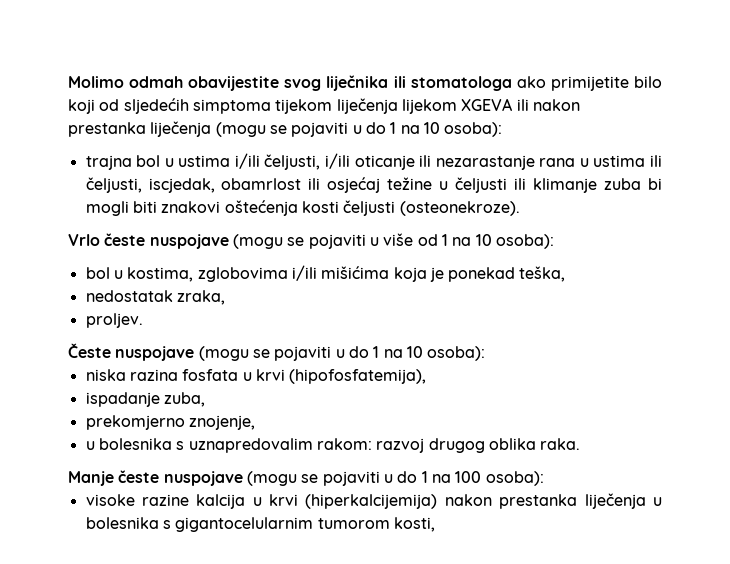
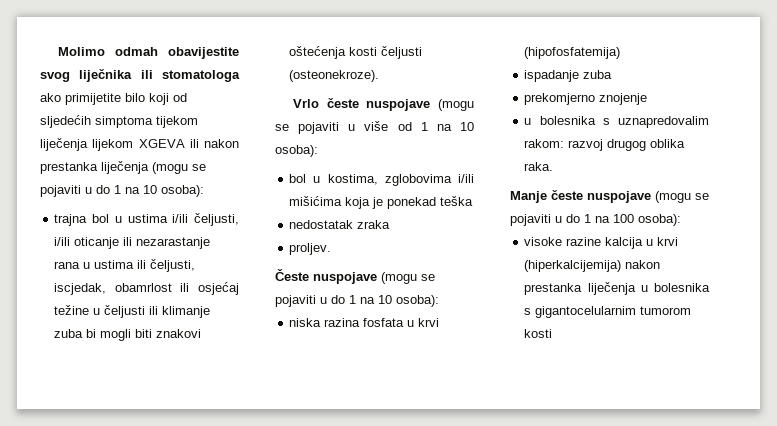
[519,266,566,282] teška, -> [440,196,474,206] teška
[176,290,225,305] zraka, -> [357,220,391,229] zraka
[289,369,427,384] (hipofosfatemija), -> [524,47,621,59] (hipofosfatemija)
[163,392,205,407] zuba, -> [583,70,613,79] zuba
[188,415,255,430] znojenje, -> [599,93,648,105] znojenje
[393,517,435,532] kosti, -> [524,329,553,338] kosti

